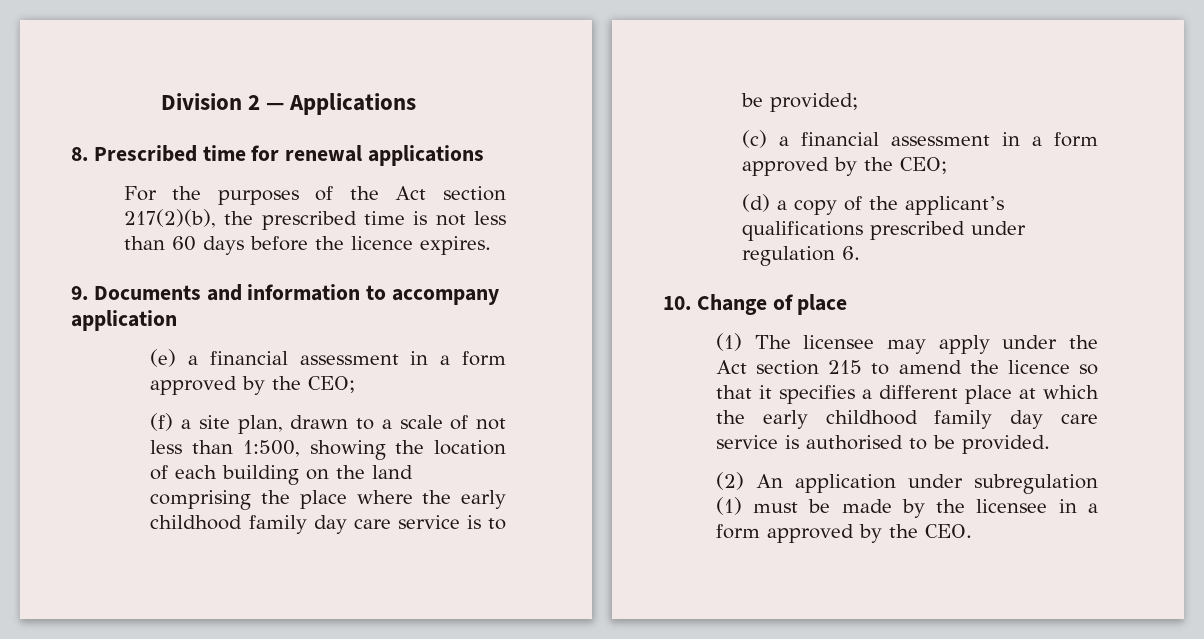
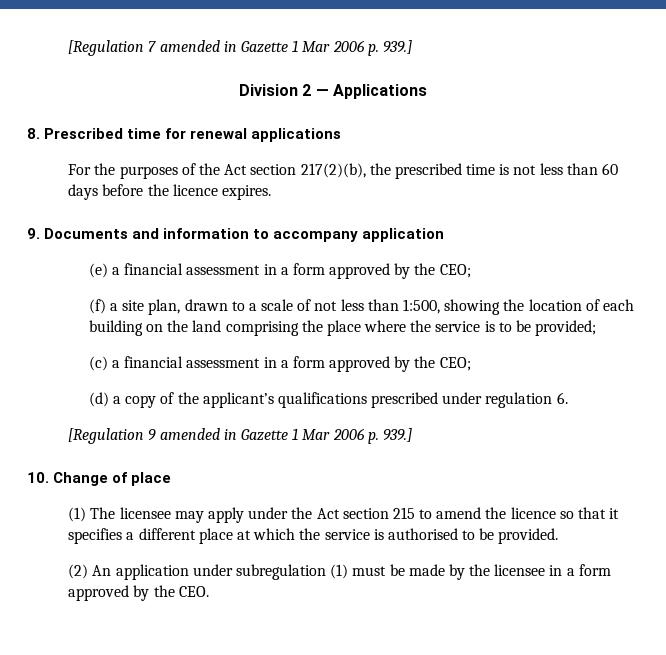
(160, 101) none -> [68,40,412,56] [Regulation 7 amended in Gazette 1 Mar 2006 p. 939.] //
[461,490,507,509] [150,515,391,534] early childhood family day care -> (432, 326) none
(861, 253) none -> [68,428,412,444] // [Regulation 9 amended in Gazette 1 Mar 2006 p. 939.]
[762,410,1098,429] early childhood family day care -> (321, 534) none

